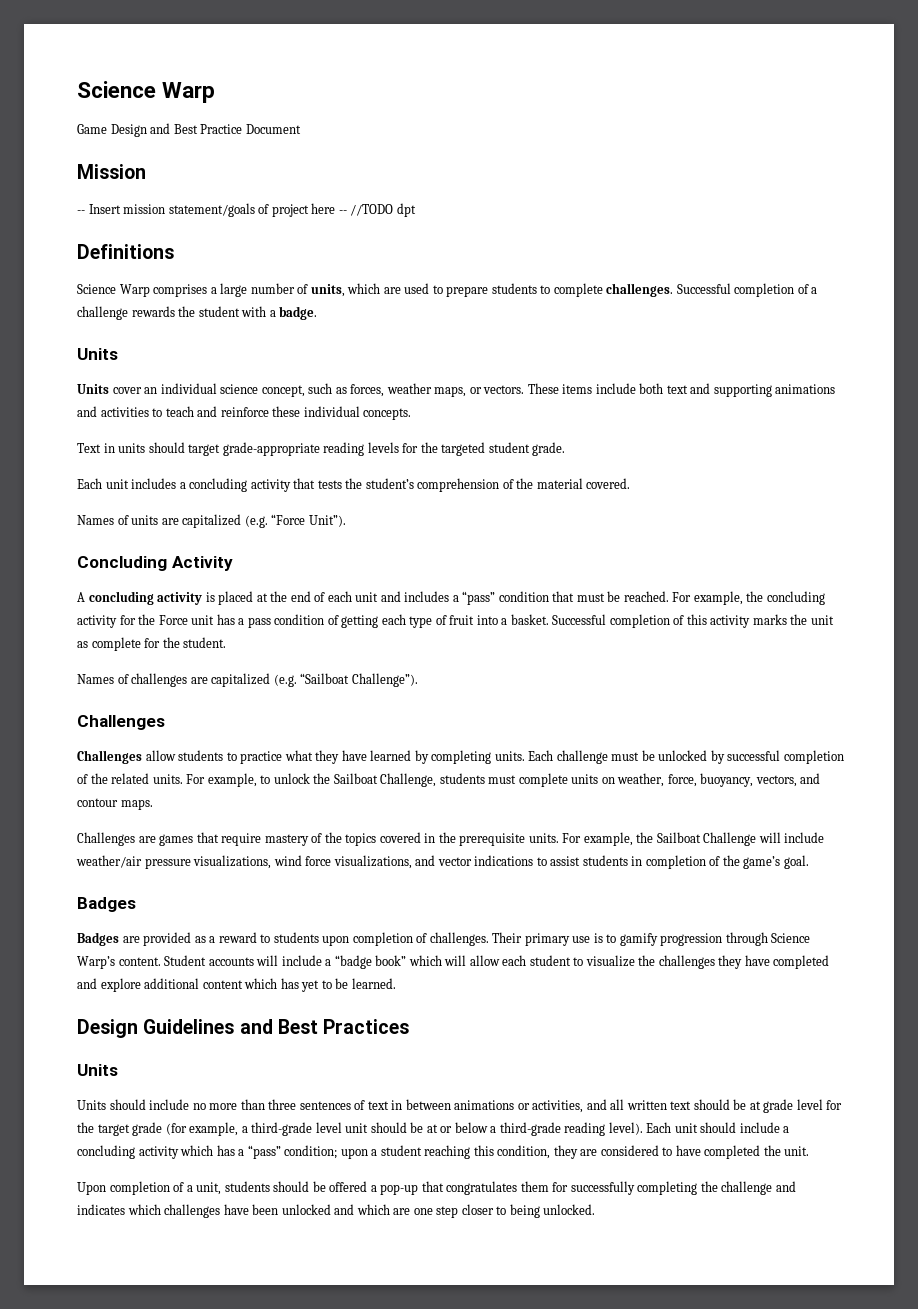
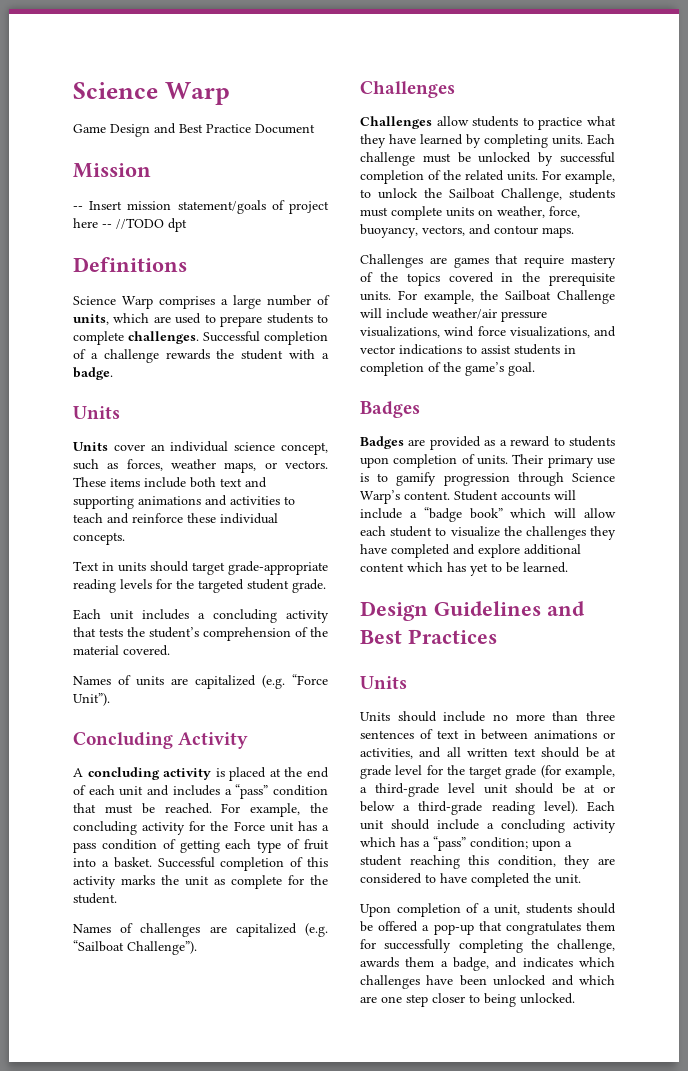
[429,932,489,946] challenges. -> [477,455,508,465] units.
[721,1181,773,1195] challenge -> [557,939,615,953] [360,957,489,971] challenge, awards them a badge,

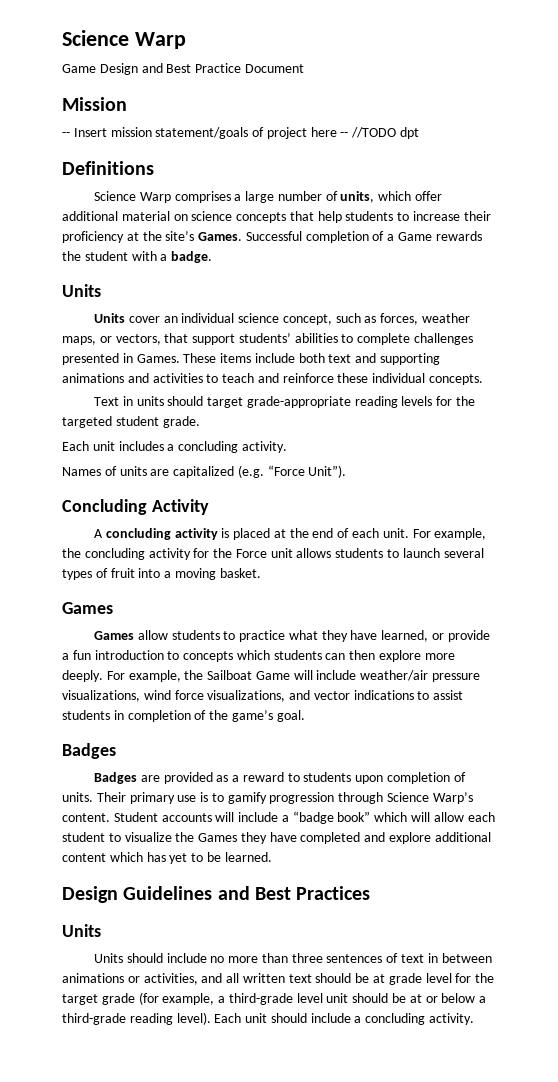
[153,313,328,327] [73,331,199,345] are used to prepare students to complete challenges. -> [415,191,443,201] [62,211,491,223] [62,231,243,243] offer additional material on science concepts that help students to increase their proficiency at the site’s Games.
[103,349,159,363] challenge -> [398,232,433,241] Game
[285,460,328,469] vectors. -> [115,333,474,345] [62,353,180,365] vectors, that support students’ abilities to complete challenges presented in Games.
[286,610,329,623] [73,627,328,641] [73,645,170,656] activity that tests the student’s comprehension of the material covered. -> [241,441,287,453] activity.
[119,784,328,799] [73,803,212,814] unit and includes a “pass” condition that must be reached. -> [382,528,409,538] unit.
[297,821,329,831] [73,839,282,853] has a pass condition of getting each type -> [296,548,484,558] [62,569,92,580] allows students to launch several types
(109, 864) none -> [174,568,216,580] moving
[157,857,328,871] [73,875,328,889] [73,893,117,904] [73,923,328,937] [73,940,197,955] [360,81,455,98] [360,116,432,129] Successful completion of this activity marks the unit as complete for the student. // Names of challenges are capitalized (e.g. “Sailboat Challenge”). // Challenges // Challenges -> [62,602,113,614] [93,631,134,640] // Games // Games
[420,134,615,148] [360,152,615,166] [360,170,615,184] [360,188,615,202] [360,206,580,220] [360,224,574,238] [360,254,616,268] [360,272,615,286] [360,291,391,301] learned by completing units. Each challenge must be unlocked by successful completion of the related units. For example, to unlock the Sailboat Challenge, students must complete units on weather, force, buoyancy, vectors, and contour maps. // Challenges are games that require mastery of the topics covered in the prerequisite units. -> [381,630,490,642] [62,650,455,662] [62,670,103,682] learned, or provide a fun introduction to concepts which students can then explore more deeply.
[557,290,615,304] Challenge -> [255,671,290,680] Game
[525,526,586,540] challenges -> [198,833,238,842] Games
[573,820,616,833] [360,836,572,851] [360,855,615,869] [360,873,581,887] [360,903,616,917] [360,921,615,935] [360,939,615,953] [360,957,615,971] [360,975,615,989] [360,993,575,1007] activity which has a “pass” condition; upon a student reaching this condition, they are considered to have completed the unit. // Upon completion of a unit, students should be offered a pop-up that congratulates them for successfully completing the challenge, awards them a badge, and indicates which challenges have been unlocked and which are one step closer to being unlocked. -> [429,1013,475,1025] activity.

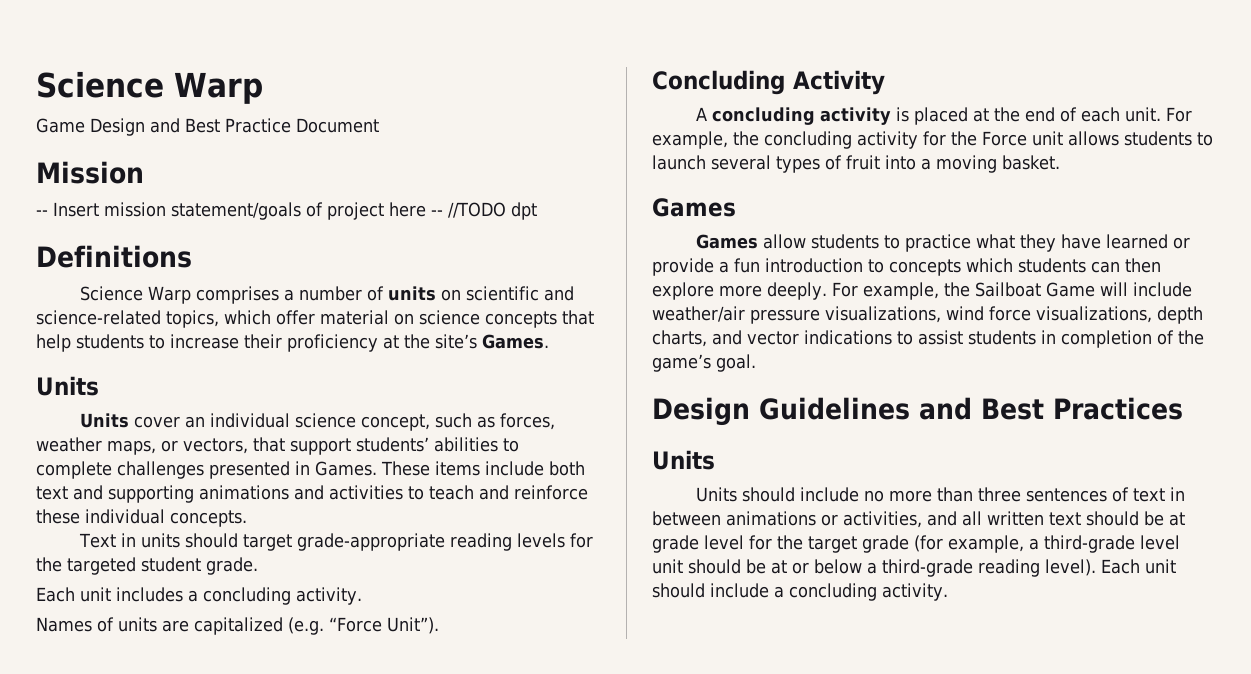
[245,191,275,203] large -> (295, 295) none
[340,191,375,203] units, -> [388,286,575,301] [36,310,219,328] units on scientific and science-related topics,
[62,211,118,221] additional -> (315, 317) none
[245,231,482,243] [62,251,213,263] Successful completion of a Game rewards the student with a badge. -> (549, 341) none
[381,630,429,642] learned, -> [1106,234,1169,249] learned
(286, 696) none -> [1157,306,1203,324] [652,330,707,347] depth charts,
[62,743,116,759] [93,772,466,784] [62,792,473,804] [62,811,495,824] [62,832,491,844] [62,852,272,864] // Badges // Badges are provided as a reward to students upon completion of units. Their primary use is to gamify progression through Science Warp’s content. Student accounts will include a “badge book” which will allow each student to visualize the Games they have completed and explore additional content which has yet to be learned. -> (756, 363) none

